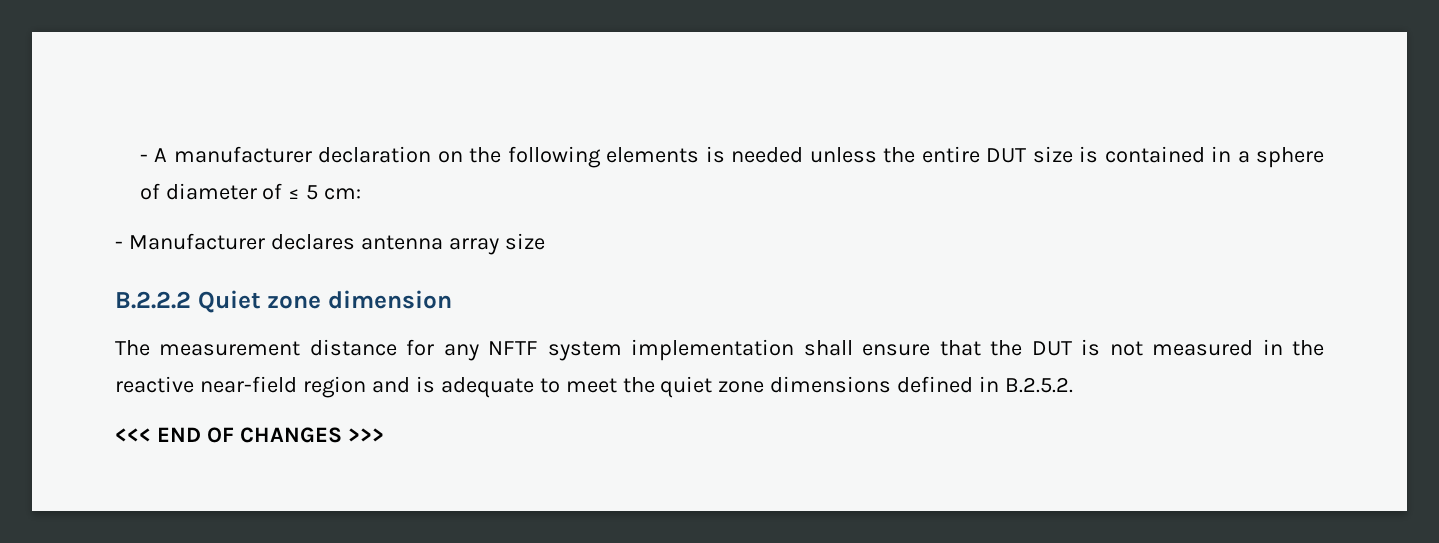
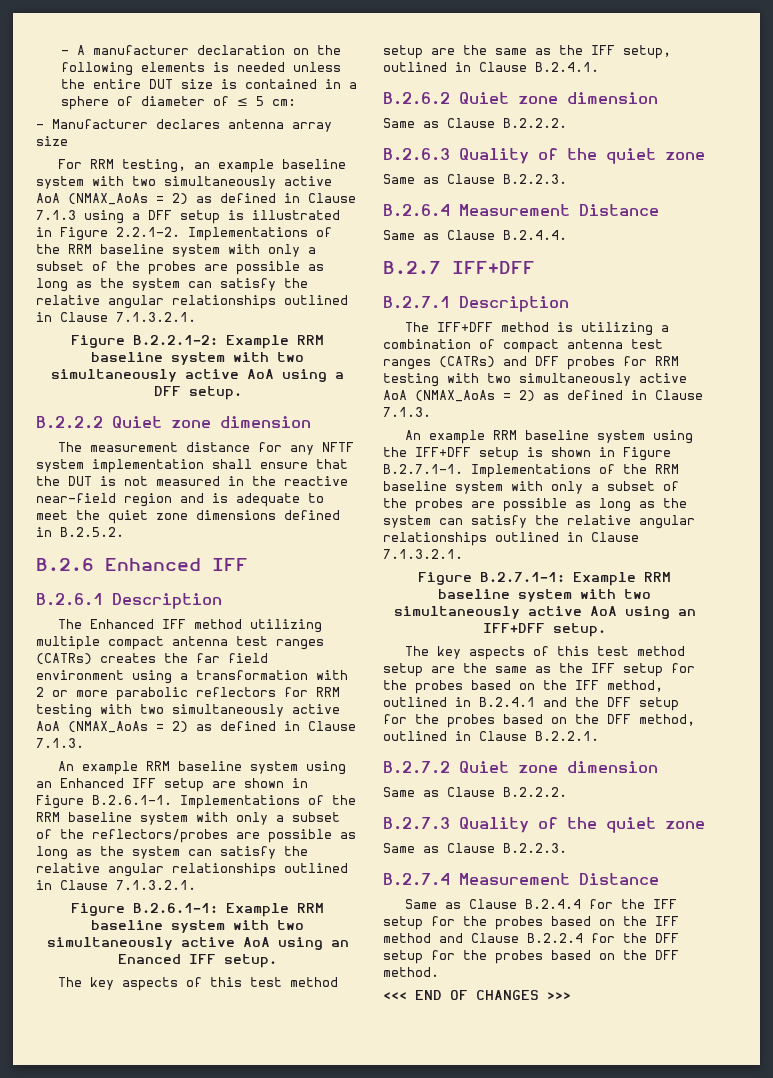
(545, 241) none -> [58,159,347,173] [36,176,332,189] [36,193,356,205] [36,210,340,224] [36,227,332,241] [36,244,316,257] [36,261,324,275] [36,278,308,292] [36,295,348,309] [36,312,196,322] [71,335,324,349] [91,352,304,365] [51,369,344,382] [153,386,242,400] // For RRM testing, an example baseline system with two simultaneously active AoA (NMAX_AoAs = 2) as defined in Clause 7.1.3 using a DFF setup is illustrated in Figure 2.2.1-2. Implementations of the RRM baseline system with only a subset of the probes are possible as long as the system can satisfy the relative angular relationships outlined in Clause 7.1.3.2.1. // Figure B.2.2.1-2: Example RRM baseline system with two simultaneously active AoA using a DFF setup.
(1074, 385) none -> [36,558,248,571] [36,593,222,609] [58,619,323,633] [36,636,324,650] [36,653,268,665] [36,670,348,684] [36,687,340,701] [36,704,340,718] [36,721,356,733] [36,738,84,748] [58,761,347,775] [36,778,308,792] [36,795,356,809] [36,812,340,825] [36,829,356,843] [36,846,308,860] [36,863,348,877] [36,880,196,890] [71,903,324,917] [91,920,304,933] [46,937,349,950] [118,954,277,968] [58,977,339,991] [383,45,671,59] [383,62,599,72] [383,92,658,105] [383,118,567,128] [383,148,705,164] [383,174,567,184] [383,204,659,217] [383,230,567,240] [383,261,535,274] [383,296,569,312] [405,322,670,336] [383,339,663,353] [383,356,679,370] [383,373,687,387] [383,390,703,402] [383,407,431,417] [405,430,694,444] [383,447,671,461] [383,464,679,478] [383,481,679,494] [383,498,687,512] [383,515,695,529] [383,532,639,546] [383,549,463,559] [418,572,671,586] [438,589,651,602] [393,606,696,619] [483,623,606,637] [405,646,686,660] [383,663,695,677] [383,680,663,694] [383,697,679,711] [383,714,695,728] [383,731,599,741] [383,761,658,774] [383,787,567,797] [383,817,705,833] [383,843,567,853] [383,873,659,886] [405,899,678,909] [383,916,679,930] [383,933,679,943] [383,950,679,964] [383,967,439,977] // B.2.6 Enhanced IFF // B.2.6.1 Description // The Enhanced IFF method utilizing multiple compact antenna test ranges (CATRs) creates the far field environment using a transformation with 2 or more parabolic reflectors for RRM testing with two simultaneously active AoA (NMAX_AoAs = 2) as defined in Clause 7.1.3. // An example RRM baseline system using an Enhanced IFF setup are shown in Figure B.2.6.1-1. Implementations of the RRM baseline system with only a subset of the reflectors/probes are possible as long as the system can satisfy the relative angular relationships outlined in Clause 7.1.3.2.1. // Figure B.2.6.1-1: Example RRM baseline system with two simultaneously active AoA using an Enanced IFF setup. // The key aspects of this test method setup are the same as the IFF setup, outlined in Clause B.2.4.1. // B.2.6.2 Quiet zone dimension // Same as Clause B.2.2.2. // B.2.6.3 Quality of the quiet zone // Same as Clause B.2.2.3. // B.2.6.4 Measurement Distance // Same as Clause B.2.4.4. // B.2.7 IFF+DFF // B.2.7.1 Description // The IFF+DFF method is utilizing a combination of compact antenna test ranges (CATRs) and DFF probes for RRM testing with two simultaneously active AoA (NMAX_AoAs = 2) as defined in Clause 7.1.3. // An example RRM baseline system using the IFF+DFF setup is shown in Figure B.2.7.1-1. Implementations of the RRM baseline system with only a subset of the probes are possible as long as the system can satisfy the relative angular relationships outlined in Clause 7.1.3.2.1. // Figure B.2.7.1-1: Example RRM baseline system with two simultaneously active AoA using an IFF+DFF setup. // The key aspects of this test method setup are the same as the IFF setup for the probes based on the IFF method, outlined in B.2.4.1 and the DFF setup for the probes based on the DFF method, outlined in Clause B.2.2.1. // B.2.7.2 Quiet zone dimension // Same as Clause B.2.2.2. // B.2.7.3 Quality of the quiet zone // Same as Clause B.2.2.3. // B.2.7.4 Measurement Distance // Same as Clause B.2.4.4 for the IFF setup for the probes based on the IFF method and Clause B.2.2.4 for the DFF setup for the probes based on the DFF method.

